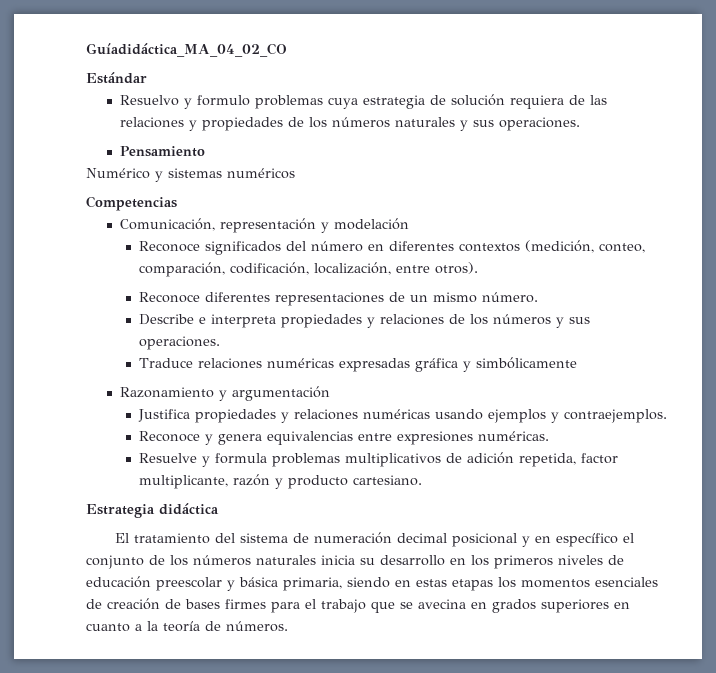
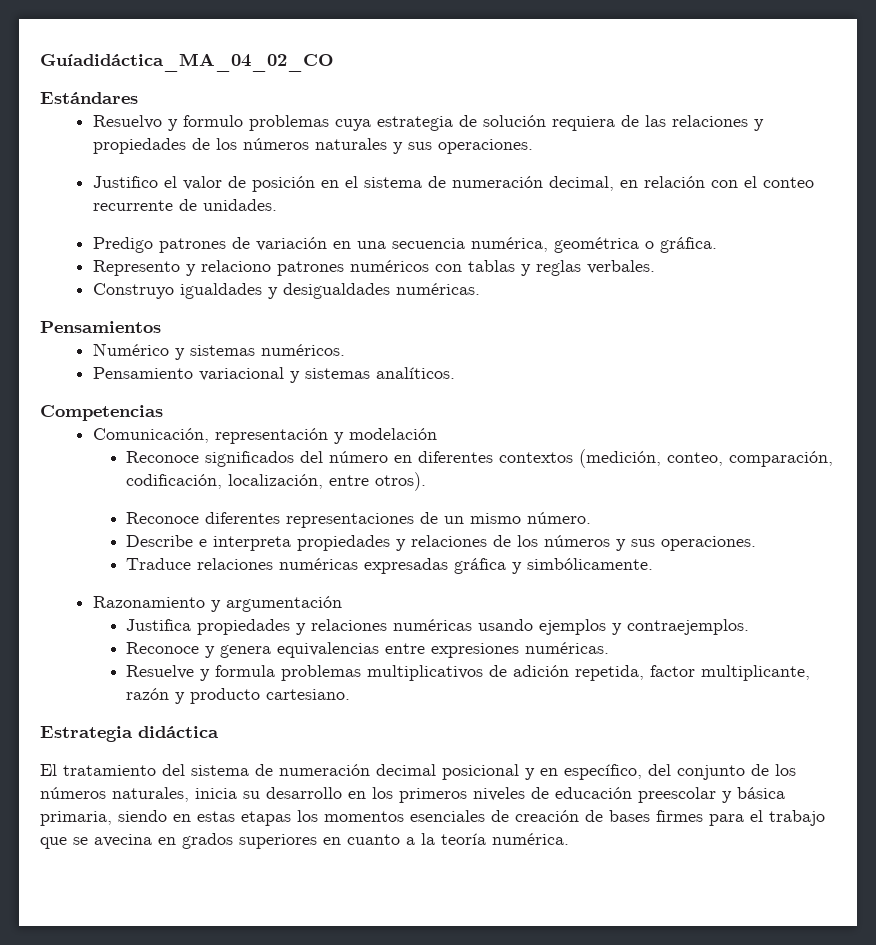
[86,72,147,84] Estándar -> [40,92,138,104] Estándares
[120,146,206,157] [86,168,295,182] Pensamiento // Numérico y sistemas numéricos -> [92,176,814,192] [92,199,277,211] [92,237,717,253] [92,260,655,276] [92,283,480,299] [40,321,161,333] [92,343,345,360] [92,367,455,383] Justifico el valor de posición en el sistema de numeración decimal, en relación con el conteo recurrente de unidades. // Predigo patrones de variación en una secuencia numérica, geométrica o gráfica. // Represento y relaciono patrones numéricos con tablas y reglas verbales. // Construyo igualdades y desigualdades numéricas. // Pensamientos // Numérico y sistemas numéricos. // Pensamiento variacional y sistemas analíticos.
[475,357,577,369] simbólicamente -> [527,558,654,570] simbólicamente.
[556,533,635,547] específico el -> [564,764,671,780] específico, del
[256,555,316,565] naturales -> [112,787,189,802] naturales,
[205,621,288,632] de números. -> [492,833,569,845] numérica.

